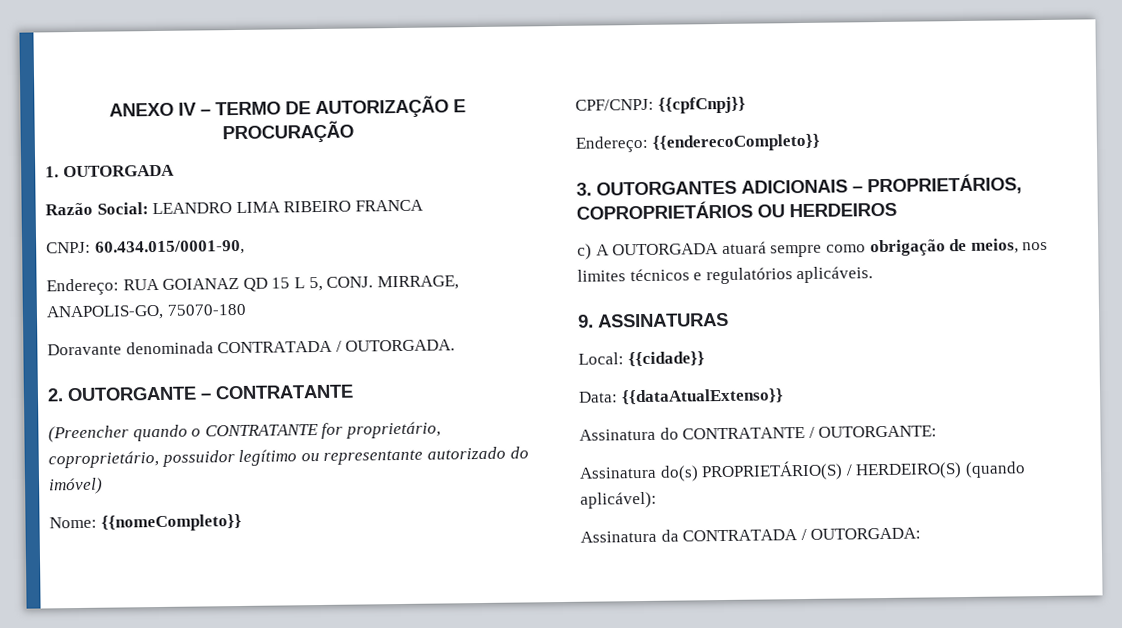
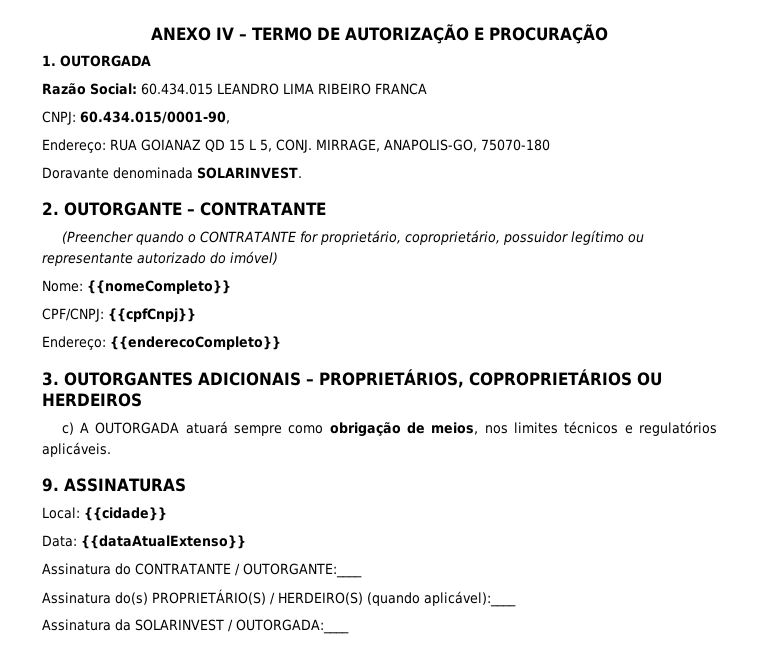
(149, 208) none -> [141,83,213,95] 60.434.015
[217,339,456,354] CONTRATADA / OUTORGADA. -> [197,167,302,179] SOLARINVEST.
[818,425,938,438] OUTORGANTE: -> [242,563,362,578] OUTORGANTE:____
[580,491,657,509] aplicável): -> [423,591,516,607] aplicável):____
[682,527,922,542] CONTRATADA / OUTORGADA: -> [135,619,349,634] SOLARINVEST / OUTORGADA:____

